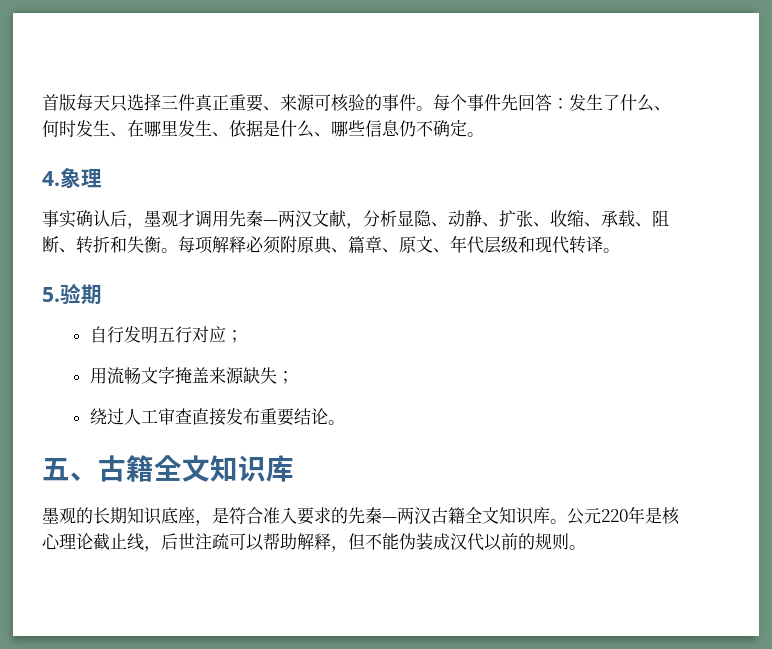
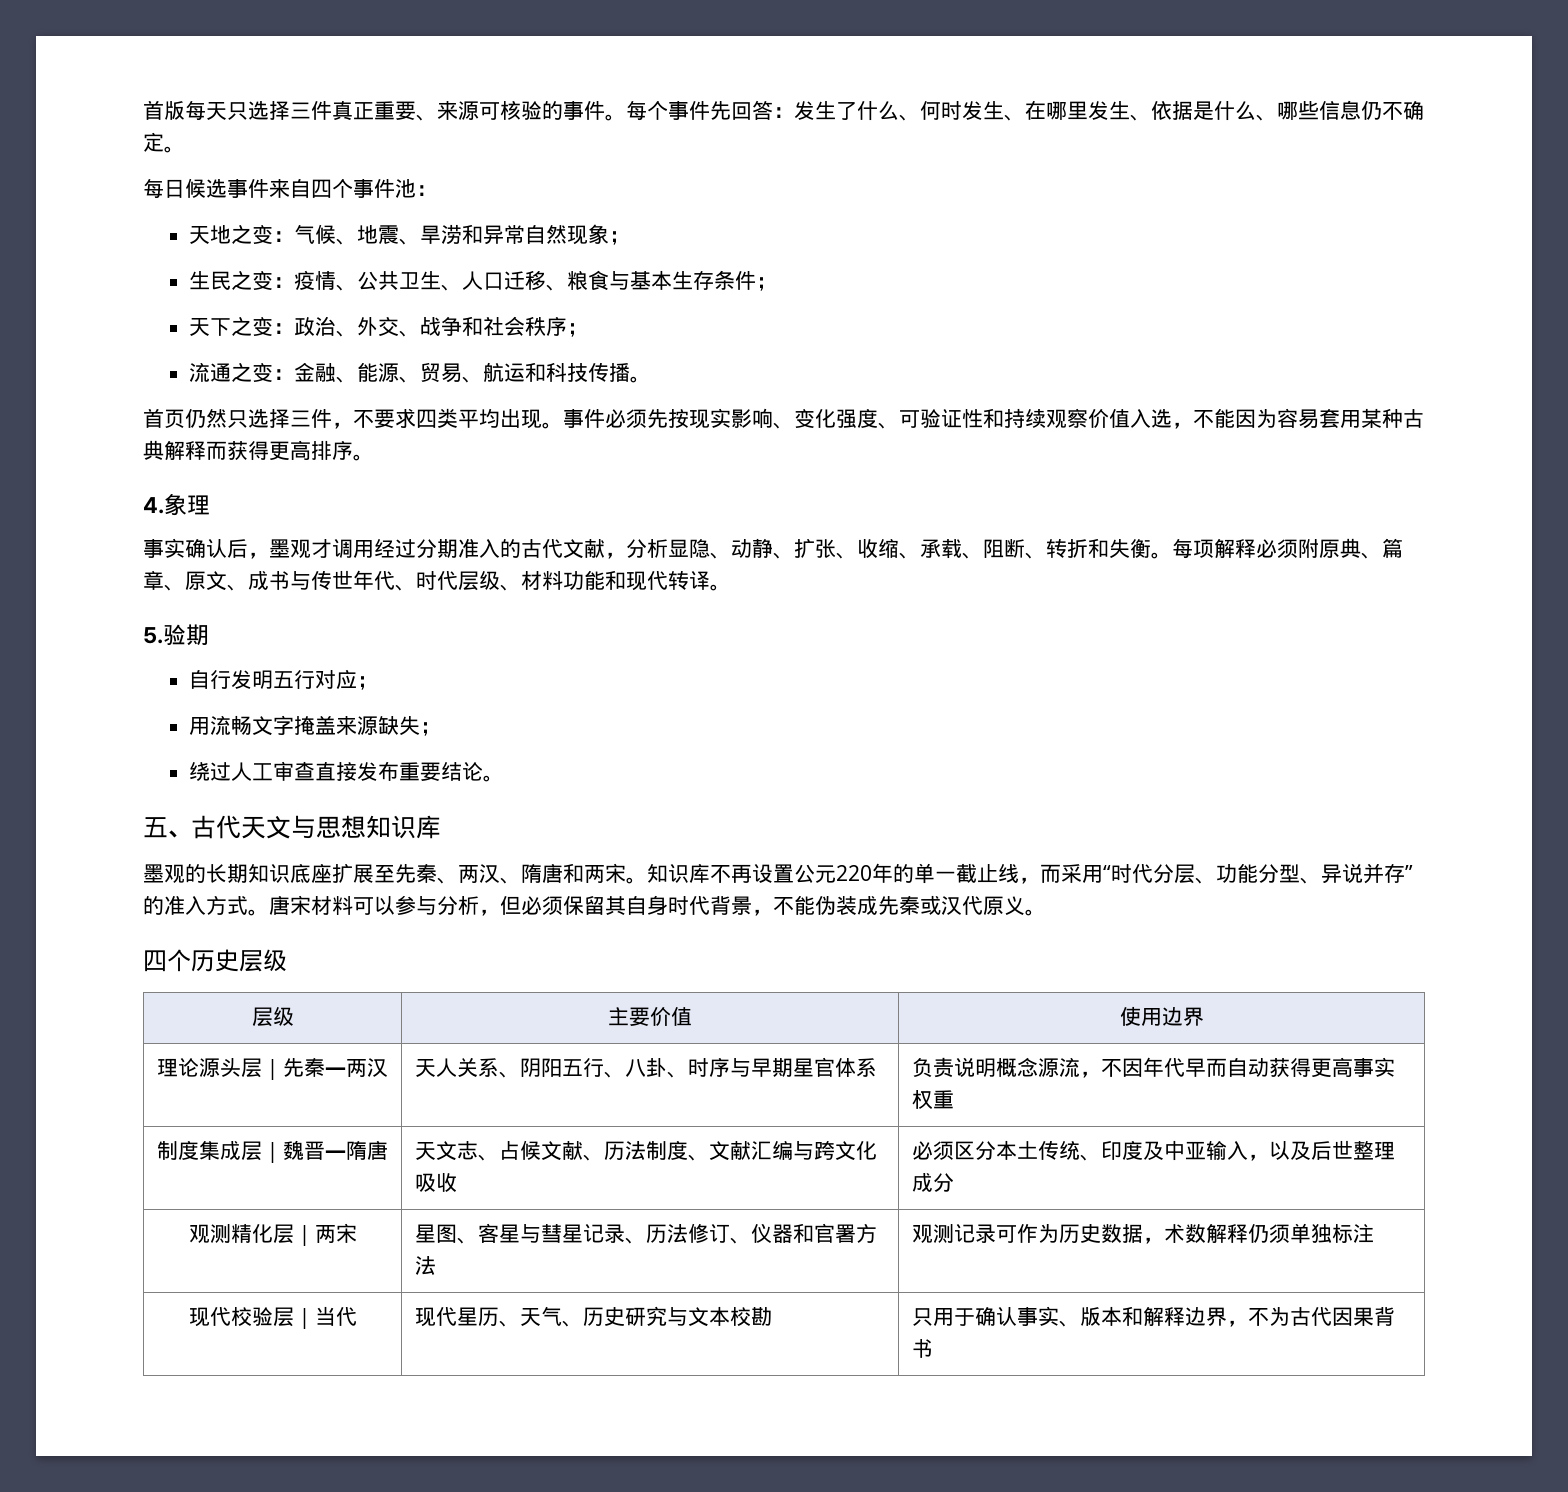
(484, 134) none -> [143,178,437,199] [189,224,631,245] [189,270,778,291] [189,316,589,337] [189,362,652,383] [143,408,1424,429] [143,440,374,461] // 每日候选事件来自四个事件池： // 天地之变：气候、地震、旱涝和异常自然现象； // 生民之变：疫情、公共卫生、人口迁移、粮食与基本生存条件； // 天下之变：政治、外交、战争和社会秩序； // 流通之变：金融、能源、贸易、航运和科技传播。 // 首页仍然只选择三件，不要求四类平均出现。事件必须先按现实影响、变化强度、可验证性和持续观察价值入选，不能因为容易套用某种古典解释而获得更高排序。
[229,210,312,227] 先秦—两汉 -> [374,538,563,558] 经过分期准入的古代
[450,235,518,254] 年代层级 -> [248,570,605,591] 成书与传世年代、时代层级、材料功能
[126,455,210,482] 籍全文 -> [216,815,366,839] 代天文与思想
[195,506,680,526] [42,533,586,552] ，是符合准入要求的先秦—两汉古籍全文知识库。公元220年是核心理论截止线，后世注疏可以帮助解释，但不能伪装成汉代以前的规则。 -> [332,863,1413,884] [143,895,1046,916] [143,949,287,972] [251,1007,294,1027] [608,1007,692,1026] [1119,1006,1204,1026] [157,1057,388,1080] [414,1057,877,1078] [911,1057,1395,1078] [911,1090,954,1110] [157,1140,388,1163] [414,1140,877,1161] [414,1173,457,1192] [911,1140,1395,1161] [911,1173,954,1192] [188,1223,357,1246] [414,1223,877,1244] [414,1256,436,1275] [911,1223,1374,1244] [188,1306,357,1329] [414,1306,772,1327] [911,1306,1395,1327] [911,1339,933,1358] 扩展至先秦、两汉、隋唐和两宋。知识库不再设置公元220年的单一截止线，而采用“时代分层、功能分型、异说并存”的准入方式。唐宋材料可以参与分析，但必须保留其自身时代背景，不能伪装成先秦或汉代原义。 // 四个历史层级 // 层级 | 主要价值 | 使用边界 // 理论源头层｜先秦—两汉 | 天人关系、阴阳五行、八卦、时序与早期星官体系 | 负责说明概念源流，不因年代早而自动获得更高事实权重 // 制度集成层｜魏晋—隋唐 | 天文志、占候文献、历法制度、文献汇编与跨文化吸收 | 必须区分本土传统、印度及中亚输入，以及后世整理成分 // 观测精化层｜两宋 | 星图、客星与彗星记录、历法修订、仪器和官署方法 | 观测记录可作为历史数据，术数解释仍须单独标注 // 现代校验层｜当代 | 现代星历、天气、历史研究与文本校勘 | 只用于确认事实、版本和解释边界，不为古代因果背书

